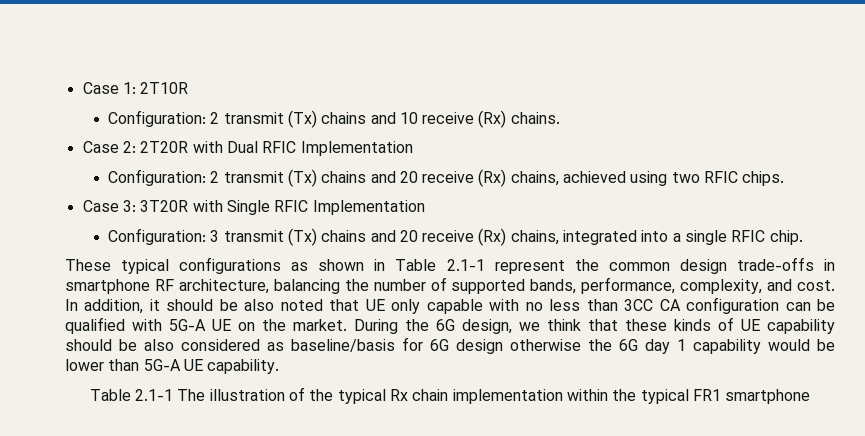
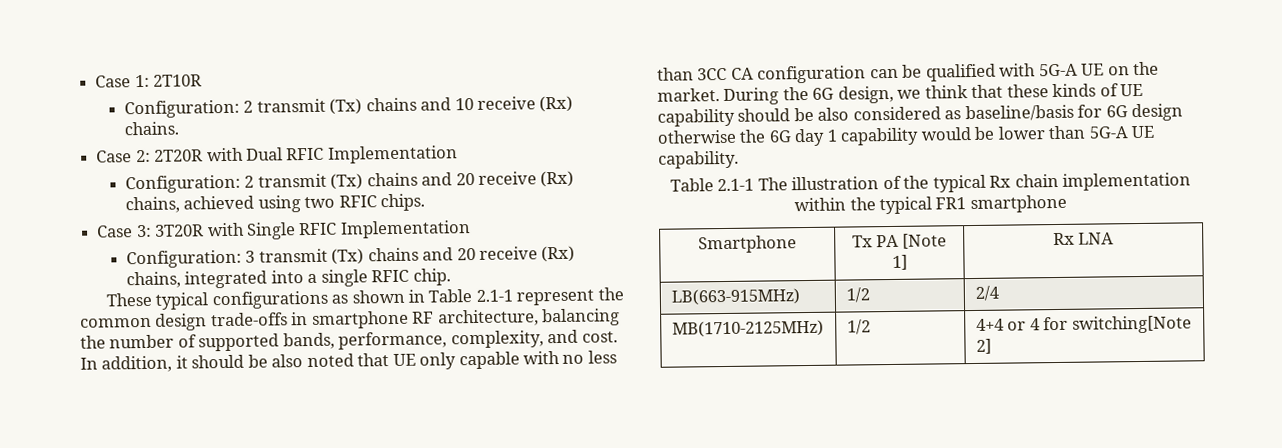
(811, 396) none -> [698,235,797,254] [851,233,948,249] [891,254,908,270] [1052,232,1115,246] [670,288,800,306] [845,287,870,303] [974,285,999,301] [671,319,824,338] [846,319,871,335] [975,315,1192,334] [975,338,992,354] // Smartphone | Tx PA [Note 1] | Rx LNA // LB(663-915MHz) | 1/2 | 2/4 // MB(1710-2125MHz) | 1/2 | 4+4 or 4 for switching[Note 2]

